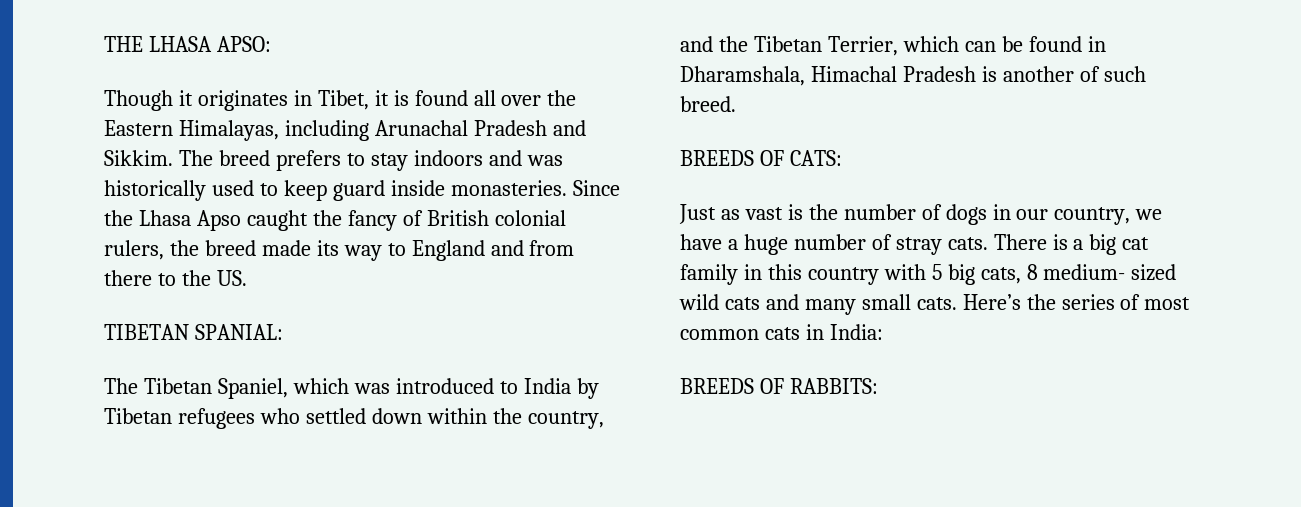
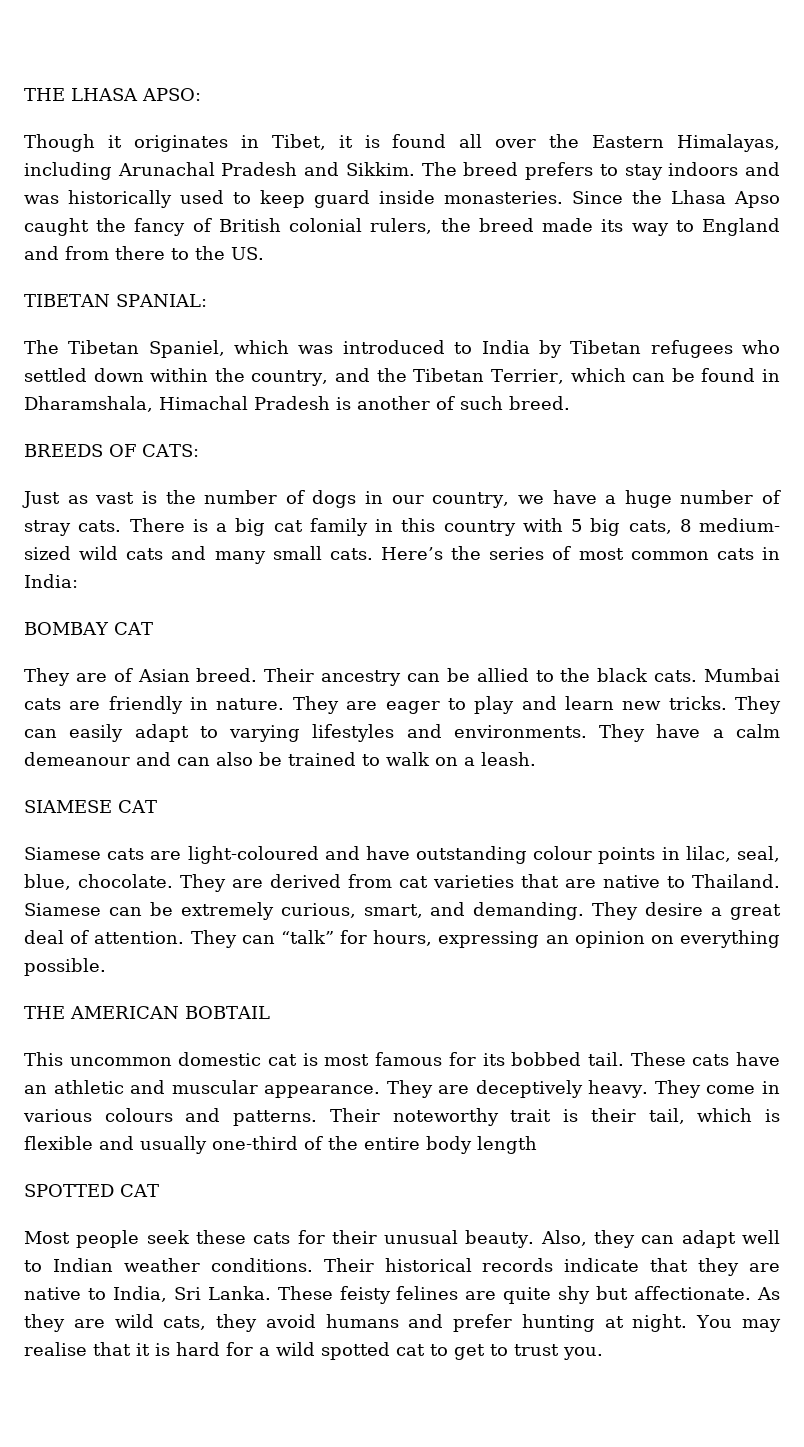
[680,378,878,394] BREEDS OF RABBITS: -> [24,622,153,635] [24,668,780,686] [24,696,781,714] [24,724,780,742] [24,752,536,766] [24,800,157,813] [24,846,780,864] [24,874,780,892] [24,902,781,920] [24,930,780,948] [24,958,106,976] [24,1006,270,1019] [24,1052,780,1066] [24,1080,781,1098] [23,1108,781,1126] [24,1136,537,1154] [24,1184,159,1197] [24,1230,781,1248] [24,1258,780,1276] [24,1286,780,1304] [24,1314,782,1332] [24,1342,603,1360] BOMBAY CAT // They are of Asian breed. Their ancestry can be allied to the black cats. Mumbai cats are friendly in nature. They are eager to play and learn new tricks. They can easily adapt to varying lifestyles and environments. They have a calm demeanour and can also be trained to walk on a leash. // SIAMESE CAT // Siamese cats are light-coloured and have outstanding colour points in lilac, seal, blue, chocolate. They are derived from cat varieties that are native to Thailand. Siamese can be extremely curious, smart, and demanding. They desire a great deal of attention. They can “talk” for hours, expressing an opinion on everything possible. // THE AMERICAN BOBTAIL // This uncommon domestic cat is most famous for its bobbed tail. These cats have an athletic and muscular appearance. They are deceptively heavy. They come in various colours and patterns. Their noteworthy trait is their tail, which is flexible and usually one-third of the entire body length // SPOTTED CAT // Most people seek these cats for their unusual beauty. Also, they can adapt well to Indian weather conditions. Their historical records indicate that they are native to India, Sri Lanka. These feisty felines are quite shy but affectionate. As they are wild cats, they avoid humans and prefer hunting at night. You may realise that it is hard for a wild spotted cat to get to trust you.

